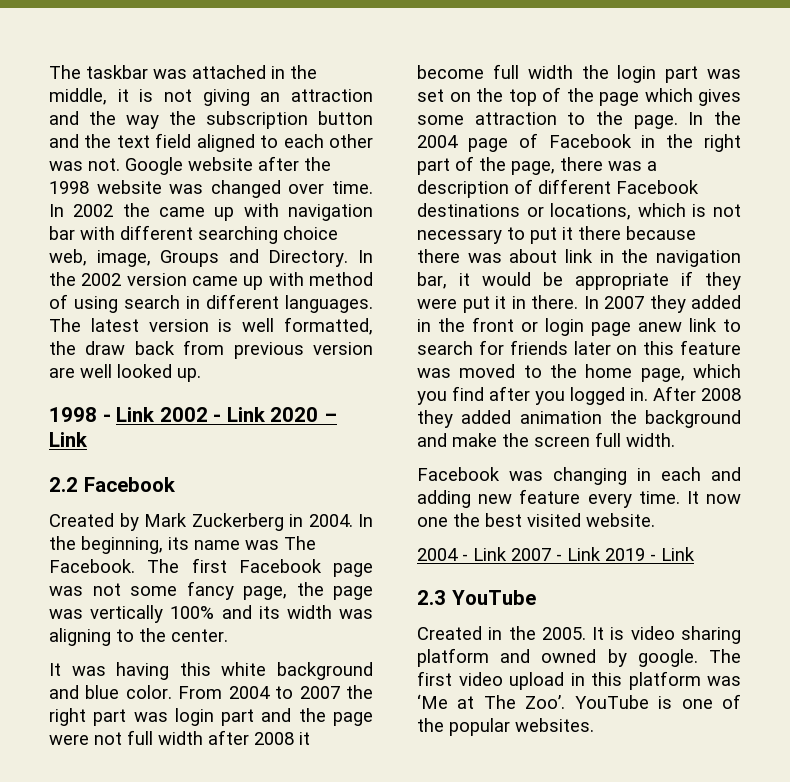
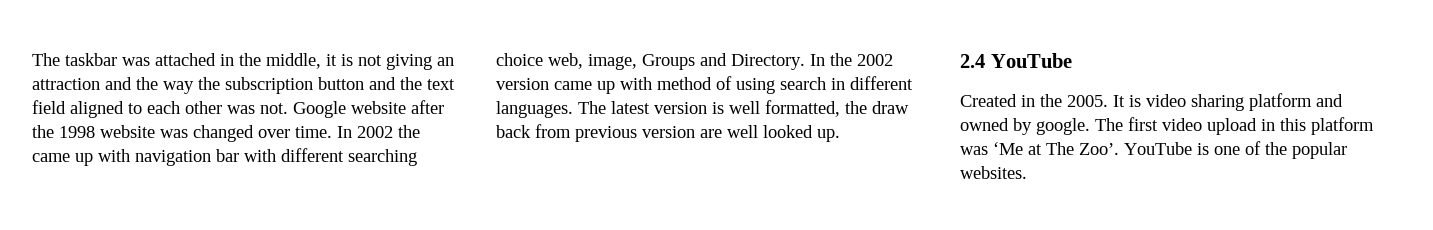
[49,407,337,422] [49,432,88,447] [49,477,176,492] [49,513,373,531] [49,536,316,554] [49,558,373,577] [49,581,373,600] [49,605,373,623] [49,628,228,646] [49,662,373,680] [49,685,373,699] [49,708,373,726] [49,730,310,745] [417,64,741,83] [417,87,741,106] [417,111,741,129] [417,133,741,152] [417,156,657,175] [417,179,699,198] [417,203,741,220] [417,226,696,244] [417,249,741,267] [417,271,741,290] [417,295,741,313] [417,317,741,336] [417,340,741,355] [417,364,741,382] [417,386,741,405] [417,410,741,428] [417,432,675,447] [417,467,741,485] [417,489,741,508] [417,513,655,527] [417,547,695,561] [417,590,446,605] 1998 - Link 2002 - Link 2020 – Link // 2.2 Facebook // Created by Mark Zuckerberg in 2004. In the beginning, its name was The Facebook. The first Facebook page was not some fancy page, the page was vertically 100% and its width was aligning to the center. // It was having this white background and blue color. From 2004 to 2007 the right part was login part and the page were not full width after 2008 it become full width the login part was set on the top of the page which gives some attraction to the page. In the 2004 page of Facebook in the right part of the page, there was a description of different Facebook destinations or locations, which is not necessary to put it there because there was about link in the navigation bar, it would be appropriate if they were put it in there. In 2007 they added in the front or login page anew link to search for friends later on this feature was moved to the home page, which you find after you logged in. After 2008 they added animation the background and make the screen full width. // Facebook was changing in each and adding new feature every time. It now one the best visited website. // 2004 - Link 2007 - Link 2019 - Link // 2.3 -> [960,54,985,68] 2.4

